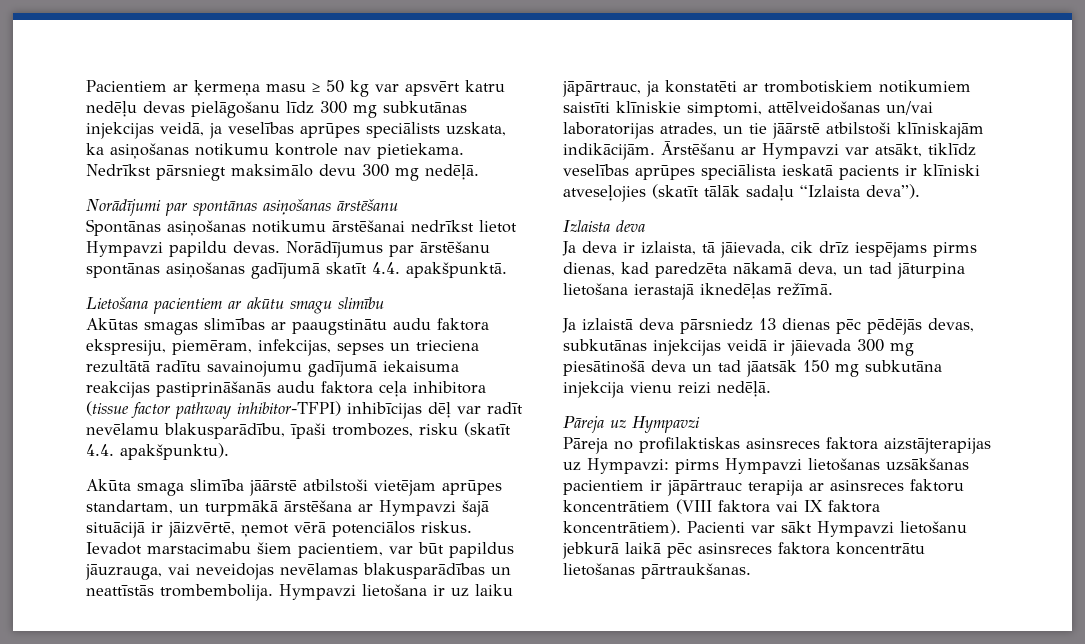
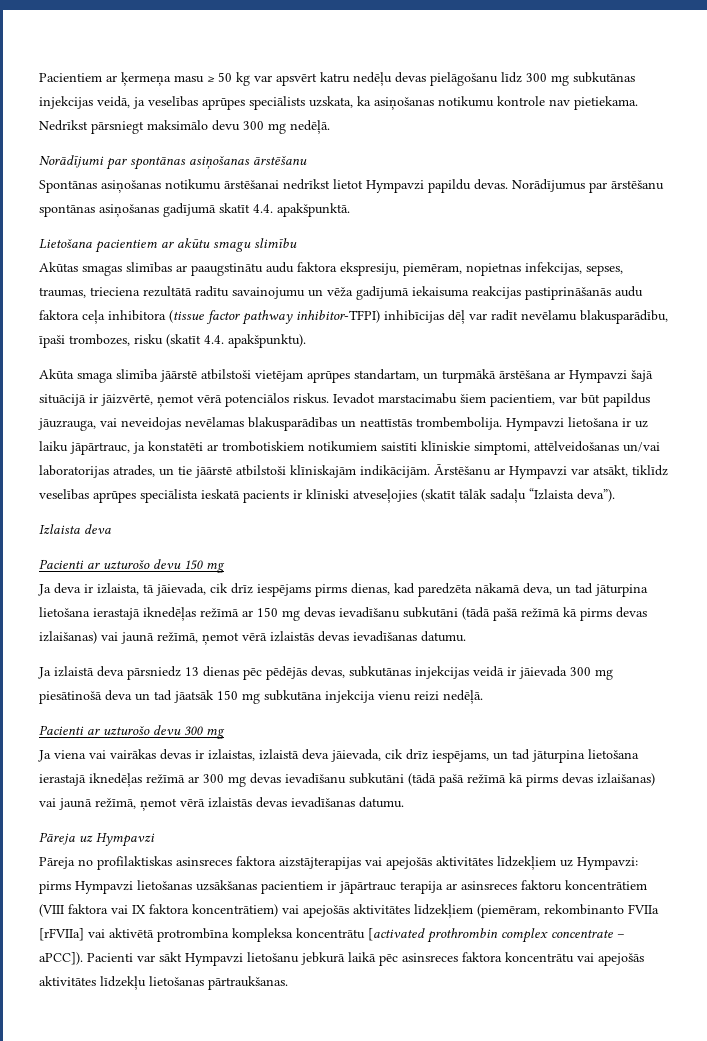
[258,339,410,356] infekcijas, sepses un -> [466,262,623,276] [39,287,86,298] nopietnas infekcijas, sepses, traumas,
(302, 369) none -> [308,287,353,297] un vēža
(645, 226) none -> [39,559,225,573] // Pacienti ar uzturošo devu 150 mg
[777,283,833,295] režīmā. -> [200,607,647,621] [39,631,466,645] režīmā ar 150 mg devas ievadīšanu subkutāni (tādā pašā režīmā kā pirms devas izlaišanas) vai jaunā režīmā, ņemot vērā izlaistās devas ievadīšanas datumu.
(771, 389) none -> [39,725,225,739] [38,749,639,763] [39,773,655,787] [39,797,404,811] // Pacienti ar uzturošo devu 300 mg // Ja viena vai vairākas devas ir izlaistas, izlaistā deva jāievada, cik drīz iespējams, un tad jāturpina lietošana ierastajā iknedēļas režīmā ar 300 mg devas ievadīšanu subkutāni (tādā pašā režīmā kā pirms devas izlaišanas) vai jaunā režīmā, ņemot vērā izlaistās devas ievadīšanas datumu.
(991, 446) none -> [365,856,556,870] vai apejošās aktivitātes līdzekļiem
[563,520,681,535] koncentrātiem). -> [192,904,659,918] [39,928,625,943] [39,952,83,965] koncentrātiem) vai apejošās aktivitātes līdzekļiem (piemēram, rekombinanto FVIIa [rFVIIa] vai aktivētā protrombīna kompleksa koncentrātu [activated prothrombin complex concentrate – aPCC]).
(925, 548) none -> [577,953,644,966] [39,976,146,990] vai apejošās aktivitātes līdzekļu

